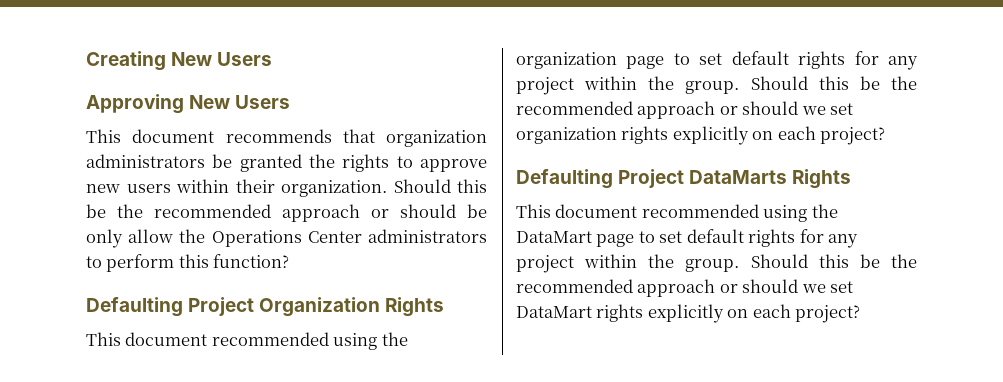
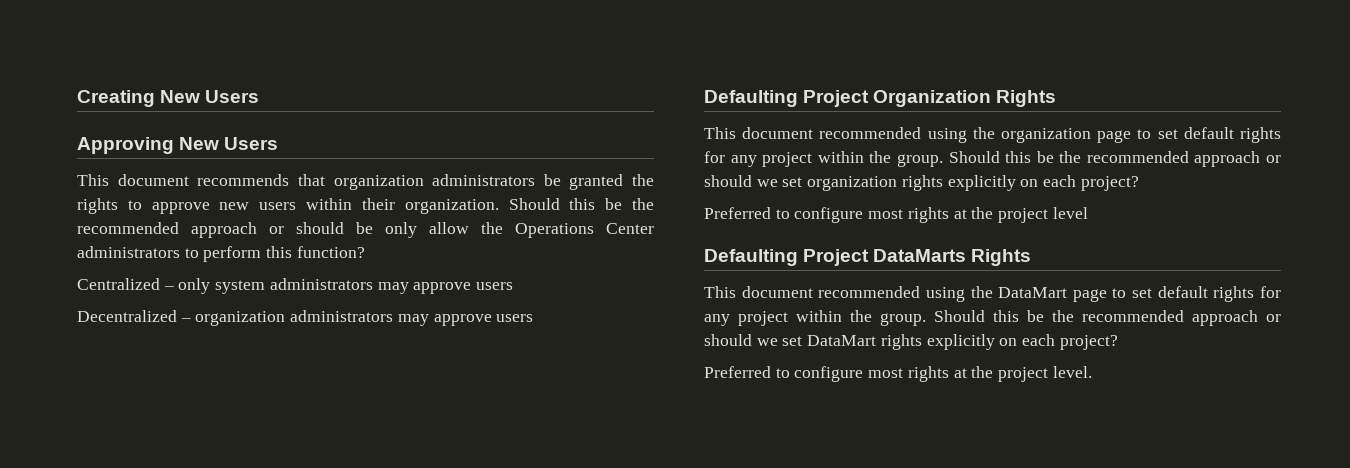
(290, 261) none -> [77,278,514,294] [77,310,534,326] // Centralized – only system administrators may approve users // Decentralized – organization administrators may approve users
(886, 136) none -> [704,207,1088,223] // Preferred to configure most rights at the project level
(861, 314) none -> [704,366,1092,382] // Preferred to configure most rights at the project level.

